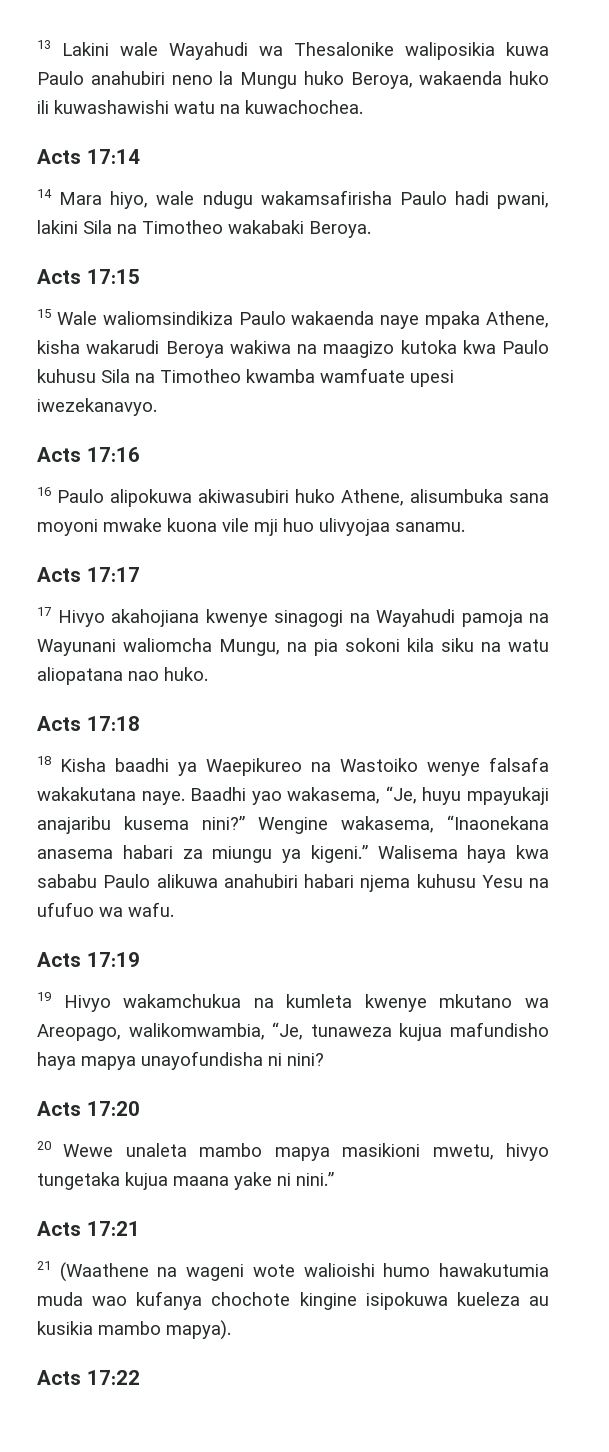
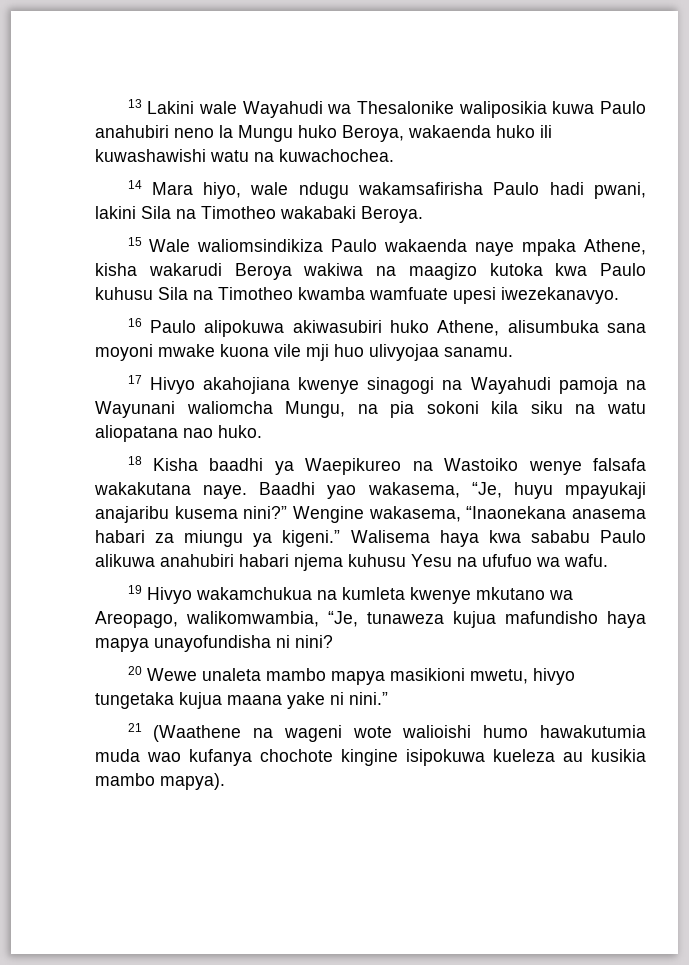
[37,149,140,164] // Acts 17:14 -> (394, 155) none
[37,269,140,284] // Acts 17:15 -> (423, 214) none
[37,447,140,462] // Acts 17:16 -> (619, 295) none
[37,567,140,582] // Acts 17:17 -> (513, 352) none
[37,716,140,731] // Acts 17:18 -> (262, 431) none
[37,952,140,967] // Acts 17:19 -> (608, 560) none
[37,1101,140,1116] // Acts 17:20 -> (333, 641) none
[37,1221,140,1236] // Acts 17:21 -> (388, 698) none
[37,1370,140,1385] // Acts 17:22 -> (225, 781) none

